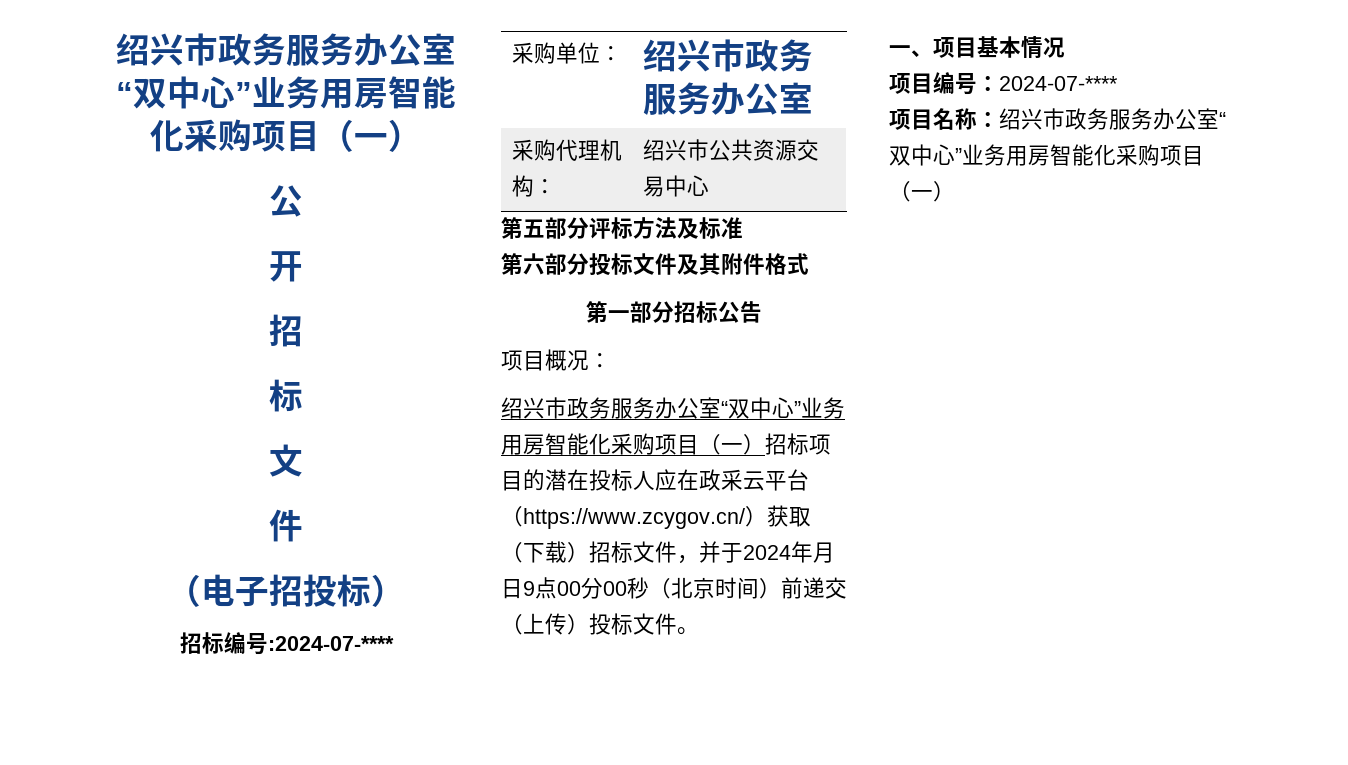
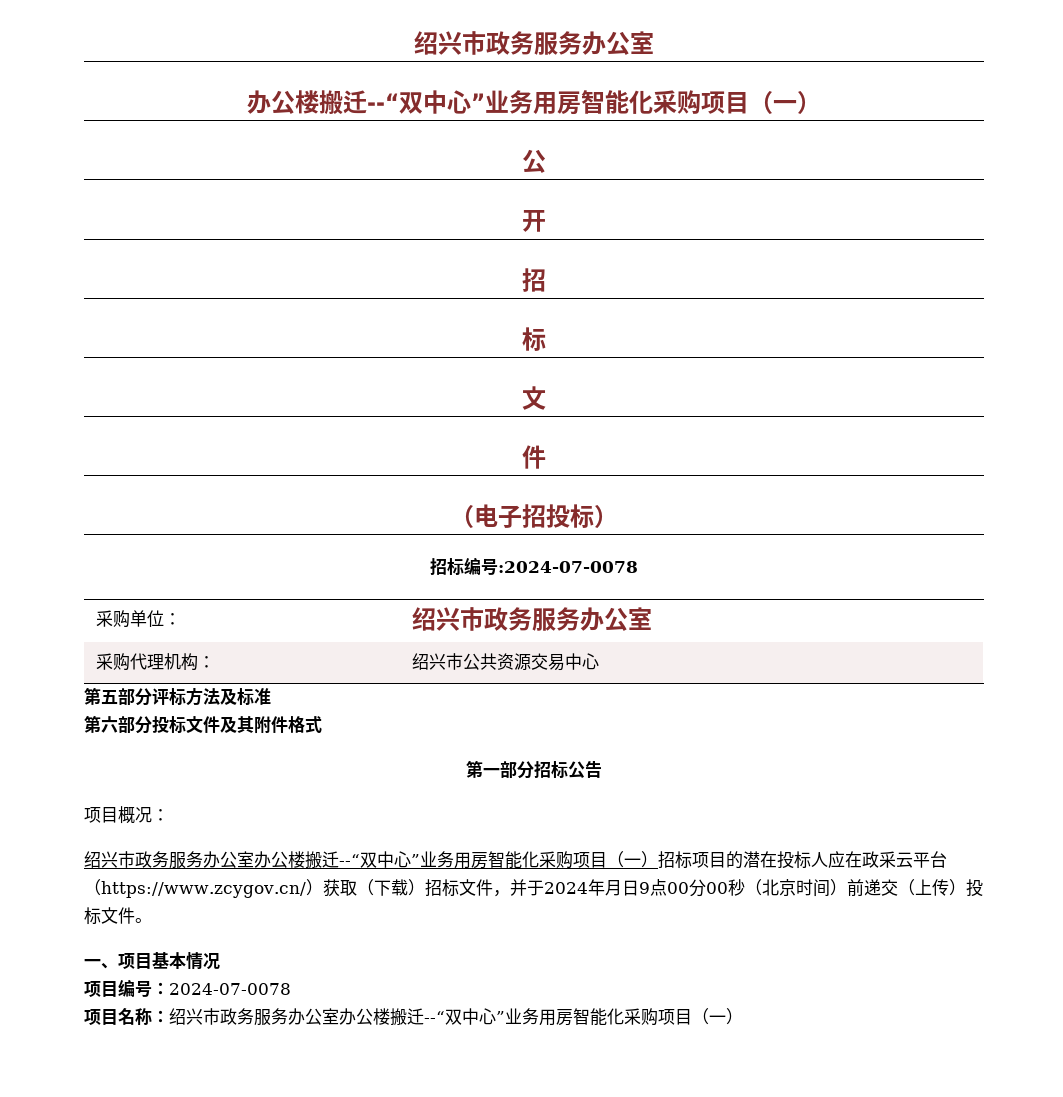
[116,33,456,66] [116,82,133,105] 绍兴市政务服务办公室“ -> [414,31,654,55] [247,90,399,115] 绍兴市政务服务办公室 // 办公楼搬迁--“
[267,636,394,651] :2024-07-**** -> [498,561,638,573] :2024-07-0078
[721,401,728,416] “ -> [254,851,360,869] 办公楼搬迁--“
[999,76,1118,91] 2024-07-**** -> [169,983,291,995] 2024-07-0078
[1219,112,1226,127] “ -> [339,1008,445,1026] 办公楼搬迁--“

